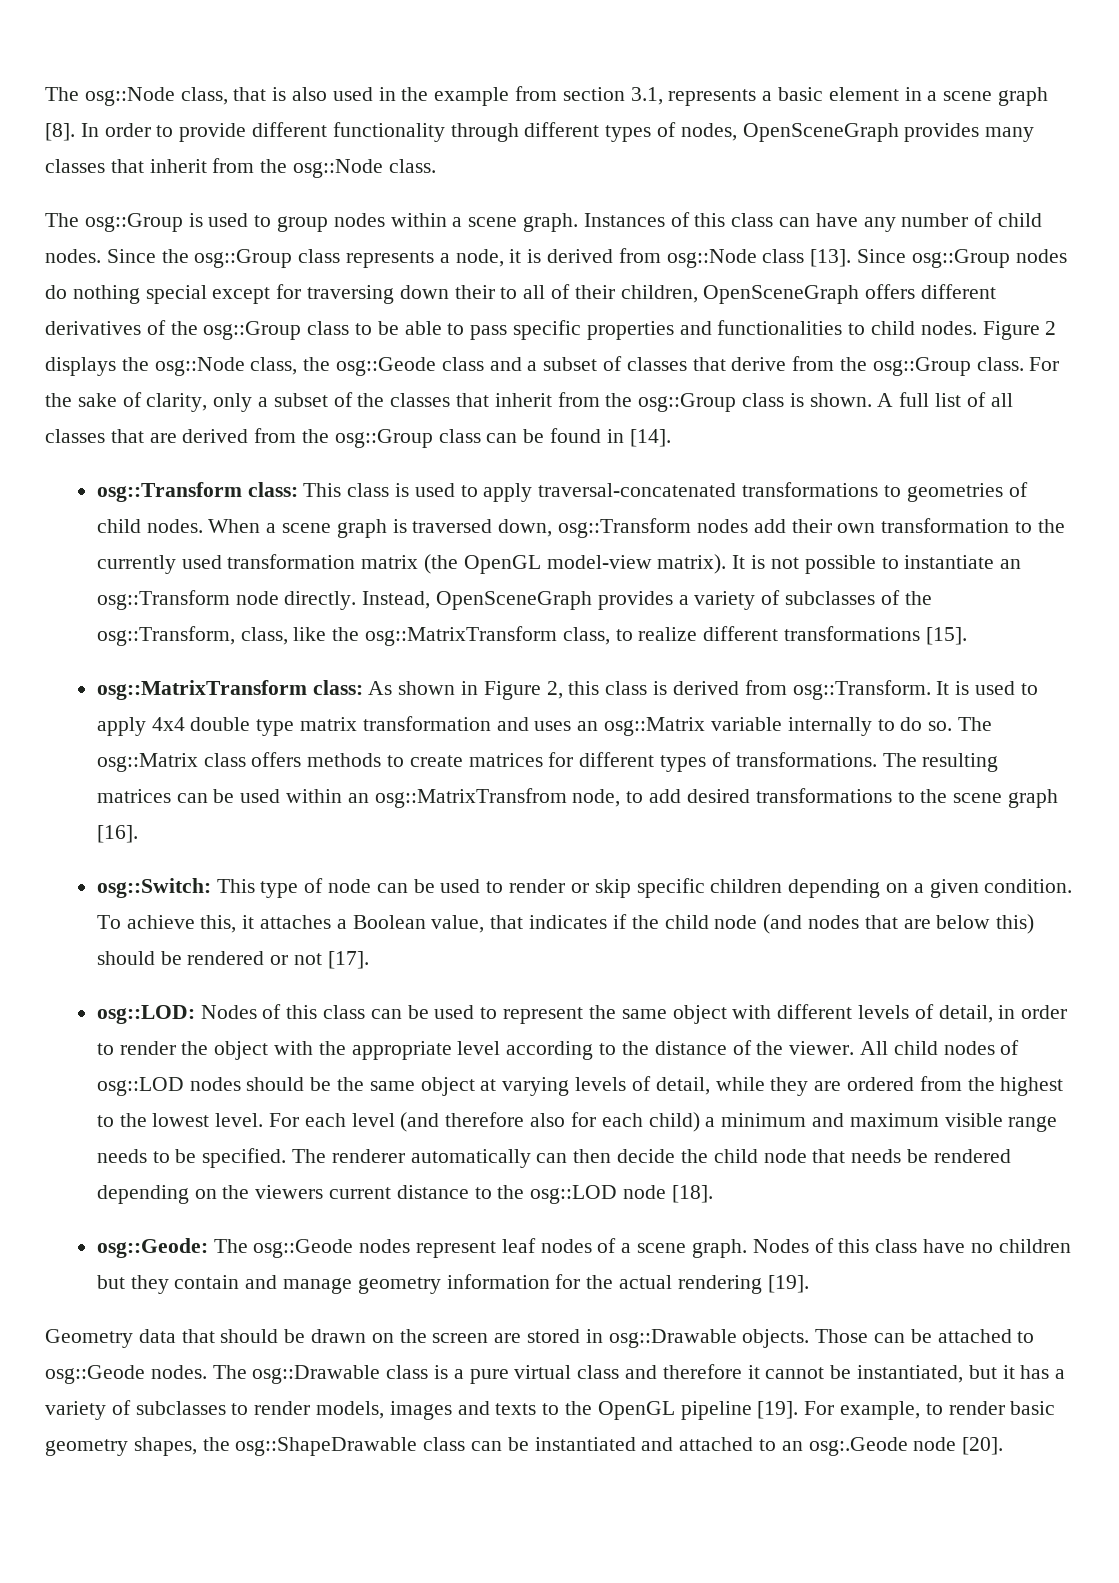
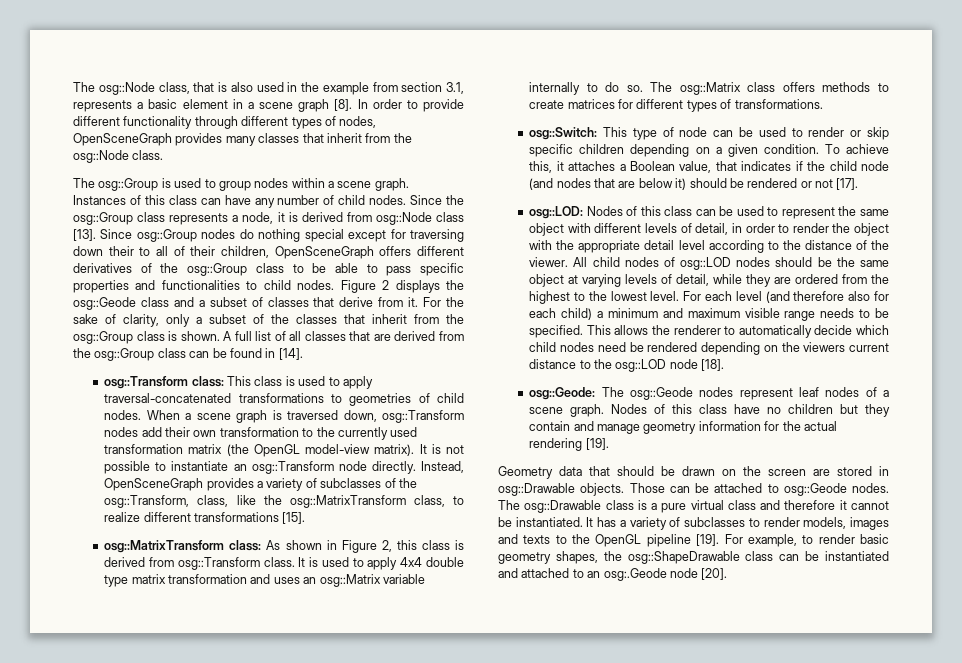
[154,357,331,376] osg::Node class, the -> (465, 285) none
[840,357,1024,376] the osg::Group class. -> [408,297,419,307] it.
[792,680,931,700] osg::Transform. -> [177,557,295,570] osg::Transform class.
[882,753,999,772] [96,788,1058,808] [96,825,138,843] The resulting matrices can be used within an osg::MatrixTransfrom node, to add desired transformations to the scene graph [16]. -> (823, 104) none
[996,914,1035,934] this) -> [675,178,687,190] it)
(452, 1050) none -> [644,240,675,250] detail
[292,1149,902,1168] The renderer automatically can then decide the child node that needs -> [586,325,889,338] [529,342,626,352] This allows the renderer to automatically decide which child nodes need
[857,1365,1015,1383] instantiated, but it -> [515,517,594,527] instantiated. It

